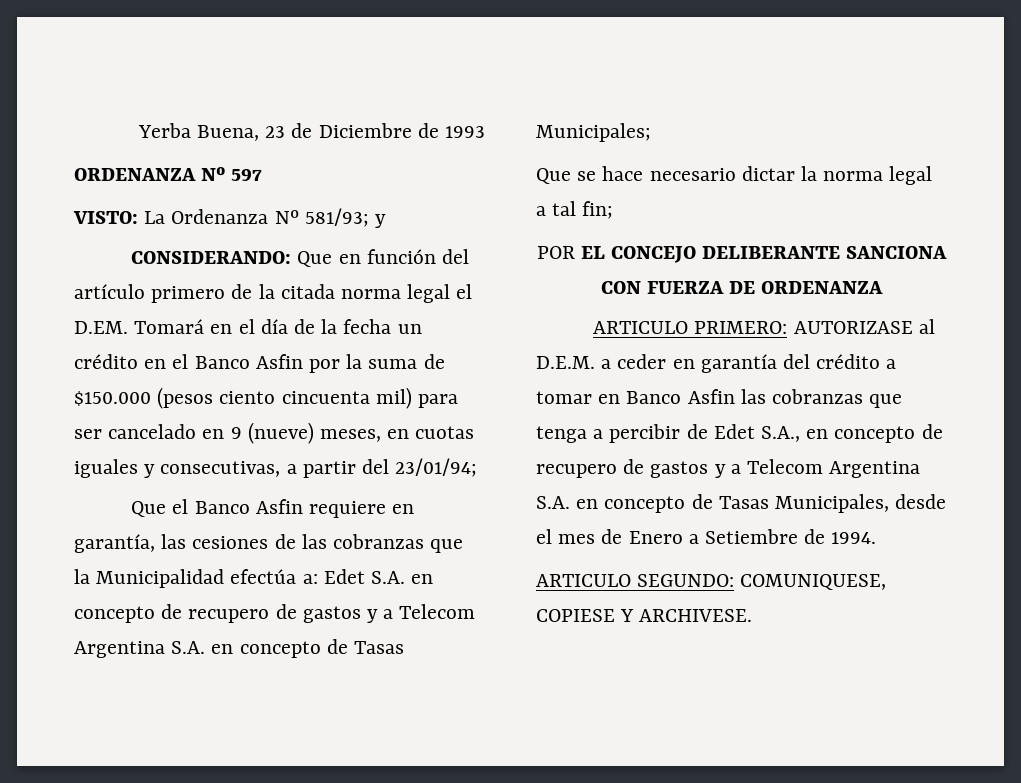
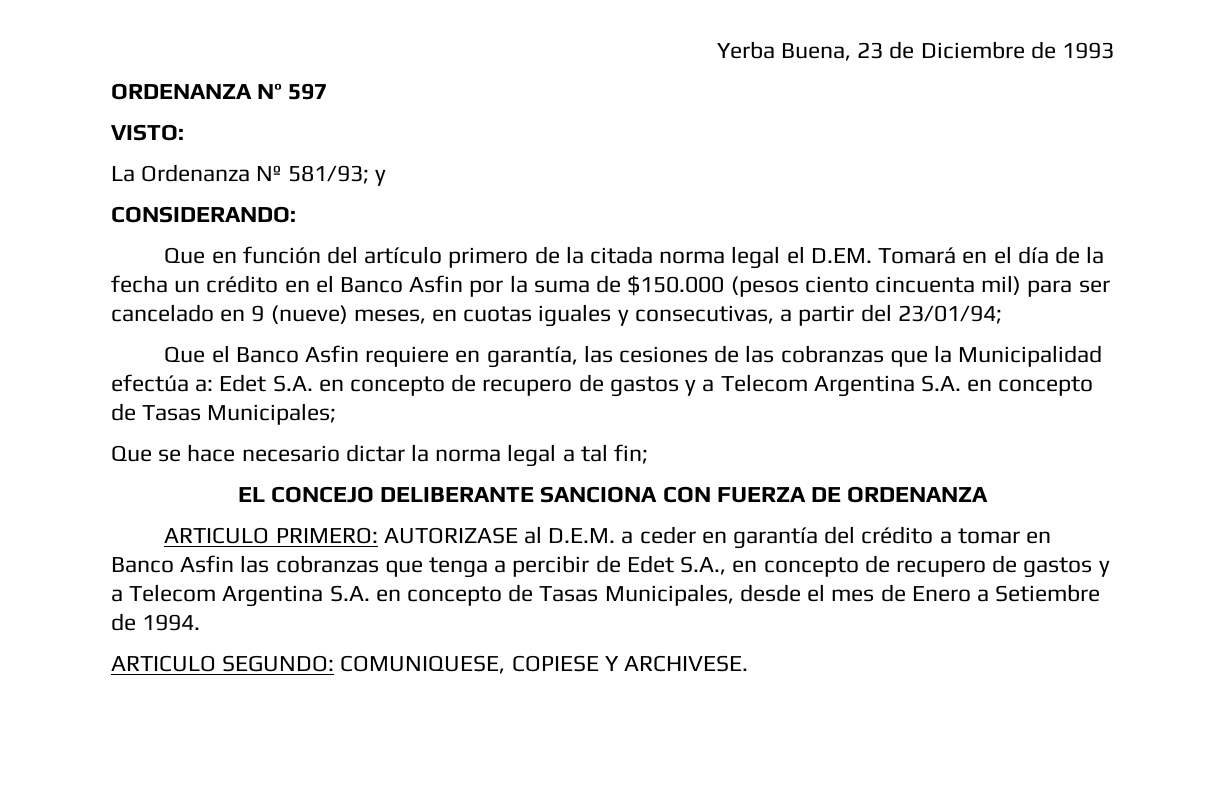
(138, 217) none -> (184, 132) //
(292, 257) none -> (296, 214) //
[536,246,575,259] POR -> (649, 454) none

